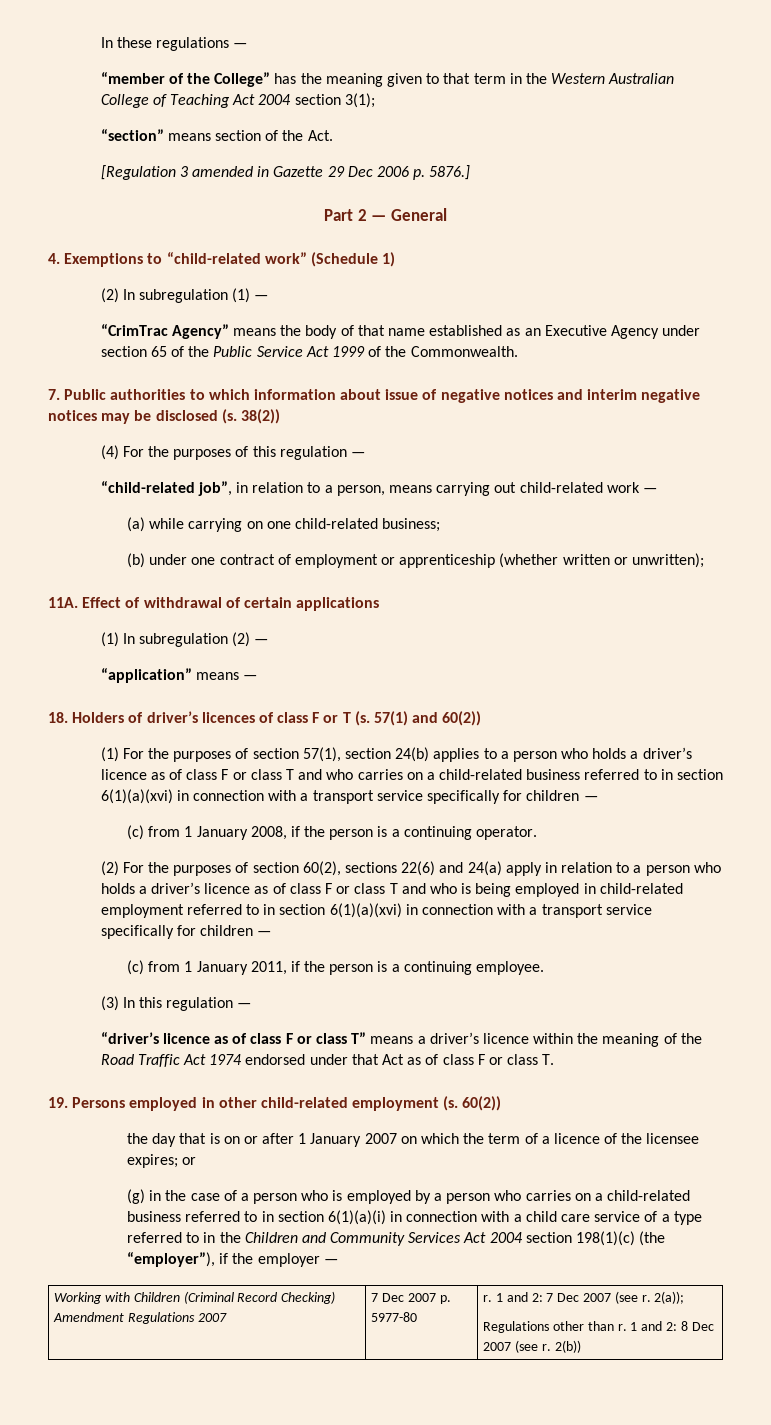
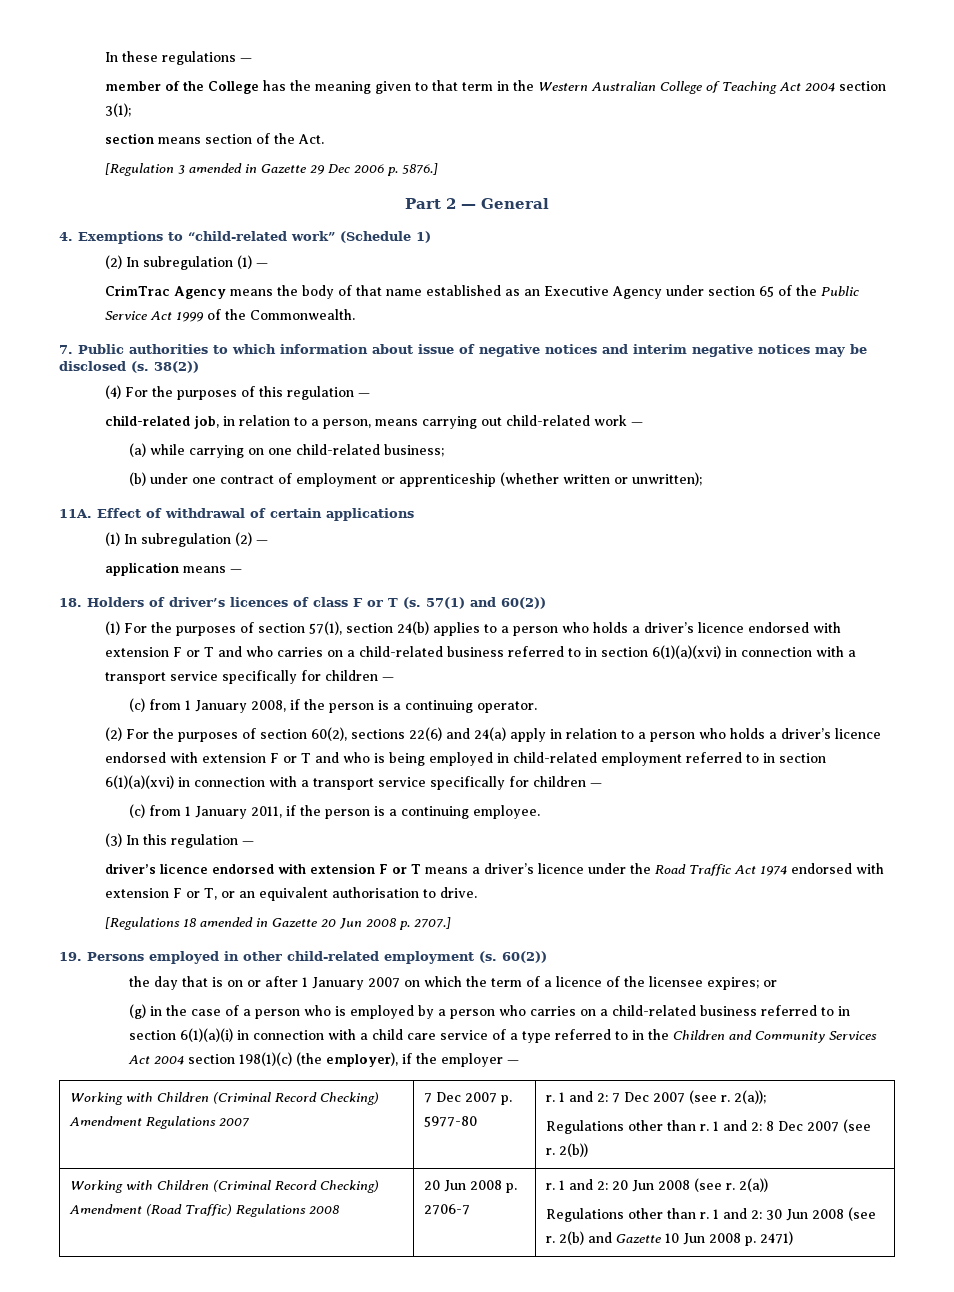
[100,72,271,87] “member of the College” -> [105,81,260,94] member of the College
[100,129,164,141] “section” -> [105,133,155,144] section
[100,324,229,339] “CrimTrac Agency” -> [105,285,227,299] CrimTrac Agency
[100,481,232,496] “child-related job”, -> [105,415,220,429] child-related job,
[100,668,192,683] “application” -> [105,562,180,576] application
[150,769,282,780] as of class F or class -> [748,622,842,633] [105,647,201,657] endorsed with extension F or
[254,883,386,894] as of class F or class -> [105,752,298,763] endorsed with extension F or
[100,1032,677,1047] “driver’s licence as of class F or class T” means a driver’s licence within the meaning of -> [105,863,627,874] driver’s licence endorsed with extension F or T means a driver’s licence under
[309,1054,555,1065] under that Act as of class F or class T. -> [856,863,885,874] [105,887,478,901] [105,917,452,930] with extension F or T, or an equivalent authorisation to drive. // [Regulations 18 amended in Gazette 20 Jun 2008 p. 2707.]
[126,1252,215,1267] “employer”), -> [325,1052,398,1067] employer),
(581, 1346) none -> [70,1180,380,1193] [69,1204,340,1217] [424,1180,518,1193] [424,1204,471,1215] [546,1178,769,1192] [546,1207,877,1222] [546,1231,794,1246] // Working with Children (Criminal Record Checking) Amendment (Road Traffic) Regulations 2008 | 20 Jun 2008 p. 2706-7 | r. 1 and 2: 20 Jun 2008 (see r. 2(a)) // Regulations other than r. 1 and 2: 30 Jun 2008 (see r. 2(b) and Gazette 10 Jun 2008 p. 2471)

